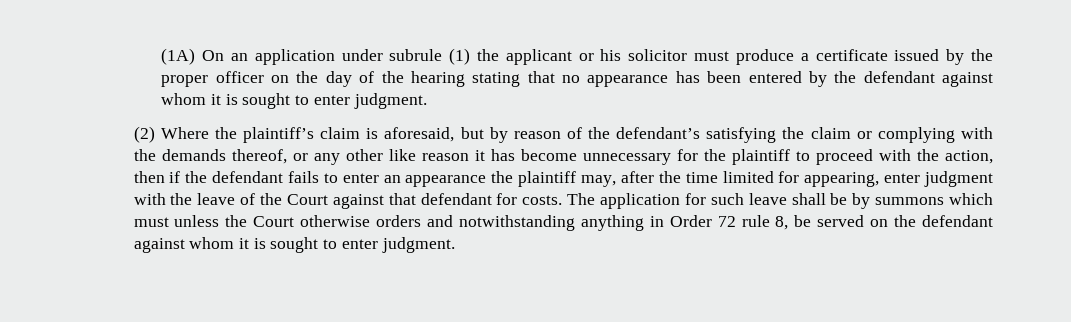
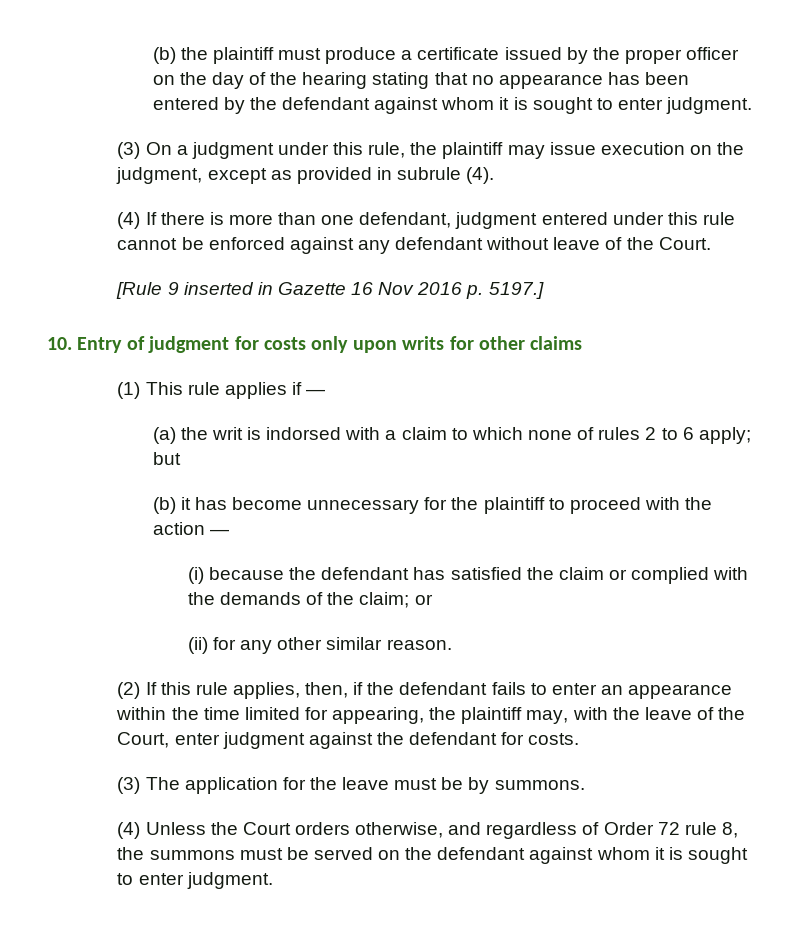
[161,48,688,65] (1A) On an application under subrule (1) the applicant or his solicitor -> [152,47,274,64] (b) the plaintiff
[133,126,994,143] [133,149,469,165] (2) Where the plaintiff’s claim is aforesaid, but by reason of the defendant’s satisfying the claim or complying with the demands thereof, or any other like reason -> [117,142,745,159] [116,167,495,184] [117,212,736,229] [117,237,711,254] [116,282,544,299] [47,336,583,353] [117,382,326,399] [152,427,751,444] [152,452,181,465] [152,497,176,514] (3) On a judgment under this rule, the plaintiff may issue execution on the judgment, except as provided in subrule (4). // (4) If there is more than one defendant, judgment entered under this rule cannot be enforced against any defendant without leave of the Court. // [Rule 9 inserted in Gazette 16 Nov 2016 p. 5197.] // 10. Entry of judgment for costs only upon writs for other claims // (1) This rule applies if — // (a) the writ is indorsed with a claim to which none of rules 2 to 6 apply; but // (b)
[945,150,993,164] [133,171,165,183] action, then -> [152,522,229,535] [187,567,749,584] [187,592,433,608] [187,637,452,654] [117,682,349,699] action — // (i) because the defendant has satisfied the claim or complied with the demands of the claim; or // (ii) for any other similar reason. // (2) If this rule applies, then,
[491,171,654,187] the plaintiff may, after -> [116,707,167,720] within
[884,171,994,187] enter judgment -> [429,707,569,724] the plaintiff may,
[286,193,416,209] Court against that -> [117,732,404,749] Court, enter judgment against the
(563, 200) none -> [117,777,141,794] // (3)
[710,193,993,209] [133,215,664,231] such leave shall be by summons which must unless the Court otherwise orders and notwithstanding anything in -> [309,777,585,794] [117,822,600,839] the leave must be by summons. // (4) Unless the Court orders otherwise, and regardless of
(789, 223) none -> [117,847,283,860] the summons must

